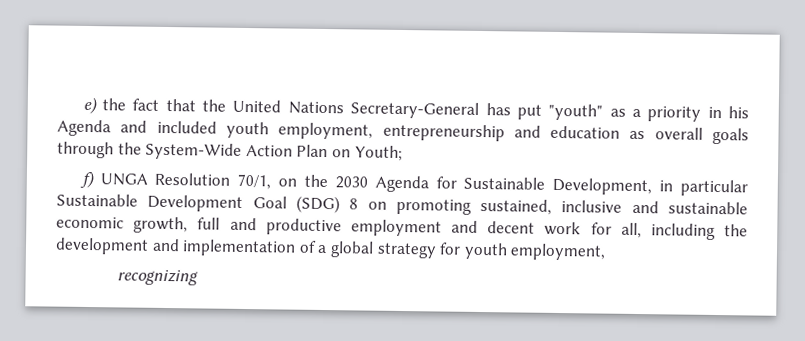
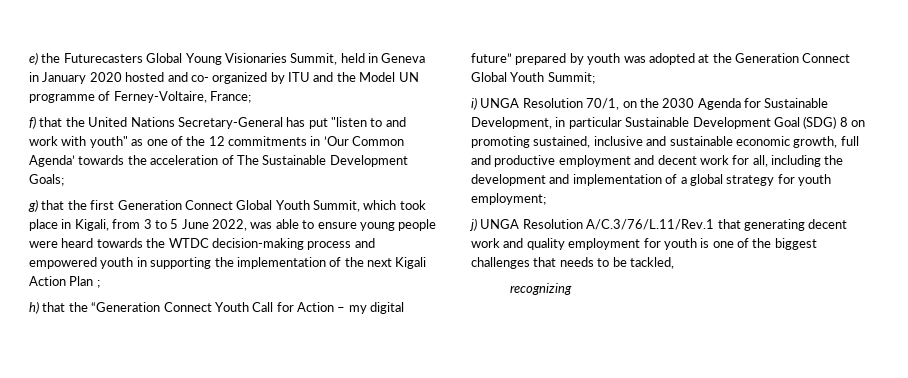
[132,98,160,111] fact -> [63,53,426,65] [29,72,419,84] [29,91,252,103] [29,116,36,129] Futurecasters Global Young Visionaries Summit, held in Geneva in January 2020 hosted and co- organized by ITU and the Model UN programme of Ferney-Voltaire, France; // f)
[548,103,749,122] [57,119,749,145] [57,141,403,161] [79,170,95,189] "youth" as a priority in his Agenda and included youth employment, entrepreneurship and education as overall goals through the System-Wide Action Plan on Youth; // f) -> [331,117,406,127] [29,136,405,148] [29,155,408,167] [29,174,64,186] [28,199,426,212] [29,219,437,231] [29,238,375,250] [29,257,427,269] [29,276,100,288] [29,301,405,314] [471,53,851,65] [471,72,595,84] [471,97,477,110] "listen to and work with youth" as one of the 12 commitments in ’Our Common Agenda’ towards the acceleration of The Sustainable Development Goals; // g) that the first Generation Connect Global Youth Summit, which took place in Kigali, from 3 to 5 June 2022, was able to ensure young people were heard towards the WTDC decision-making process and empowered youth in supporting the implementation of the next Kigali Action Plan ; // h) that the “Generation Connect Youth Call for Action – my digital future” prepared by youth was adopted at the Generation Connect Global Youth Summit; // i)
[510,243,607,261] employment, -> [471,193,546,205] [469,218,848,231] [471,238,817,250] [471,257,674,269] employment; // j) UNGA Resolution A/C.3/76/L.11/Rev.1 that generating decent work and quality employment for youth is one of the biggest challenges that needs to be tackled,

